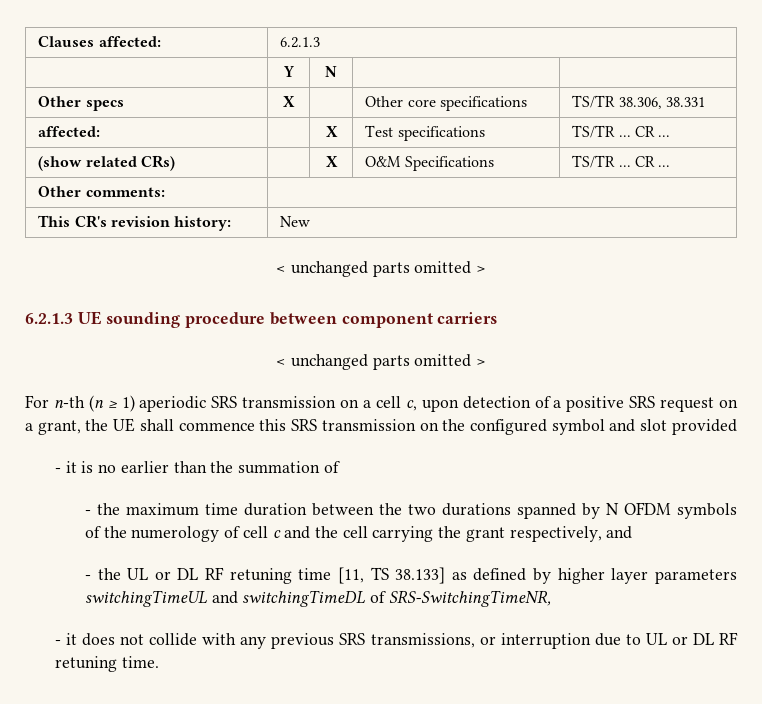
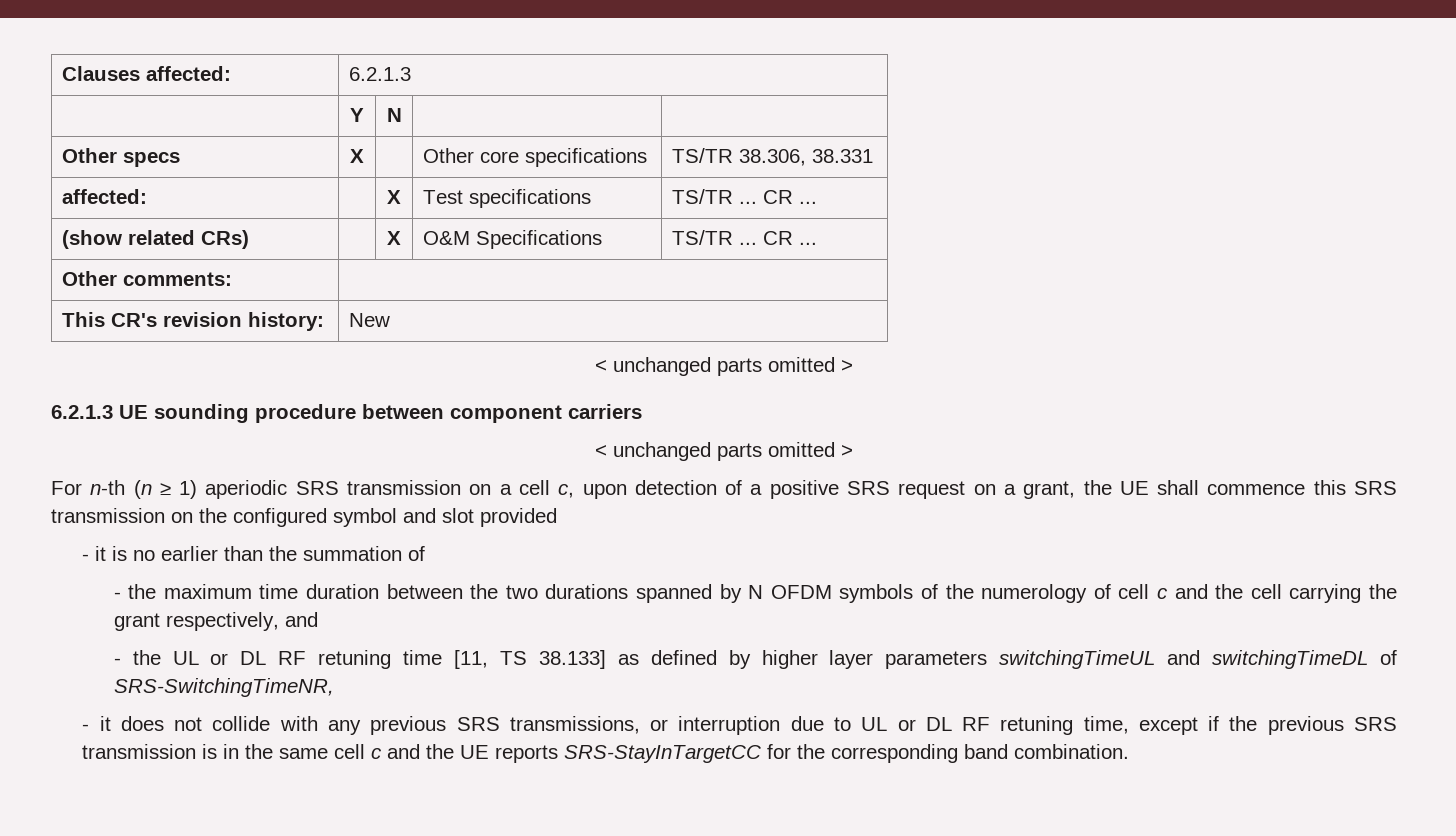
[121,656,159,668] time. -> [1083,716,1397,735] [82,744,1130,763] time, except if the previous SRS transmission is in the same cell c and the UE reports SRS-StayInTargetCC for the corresponding band combination.

